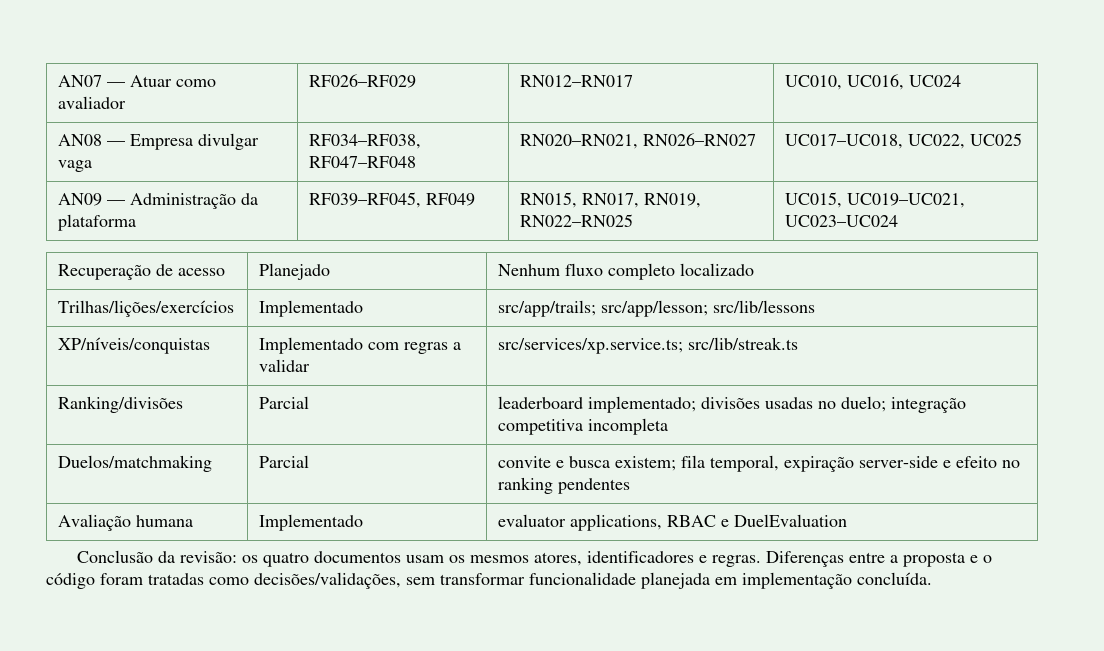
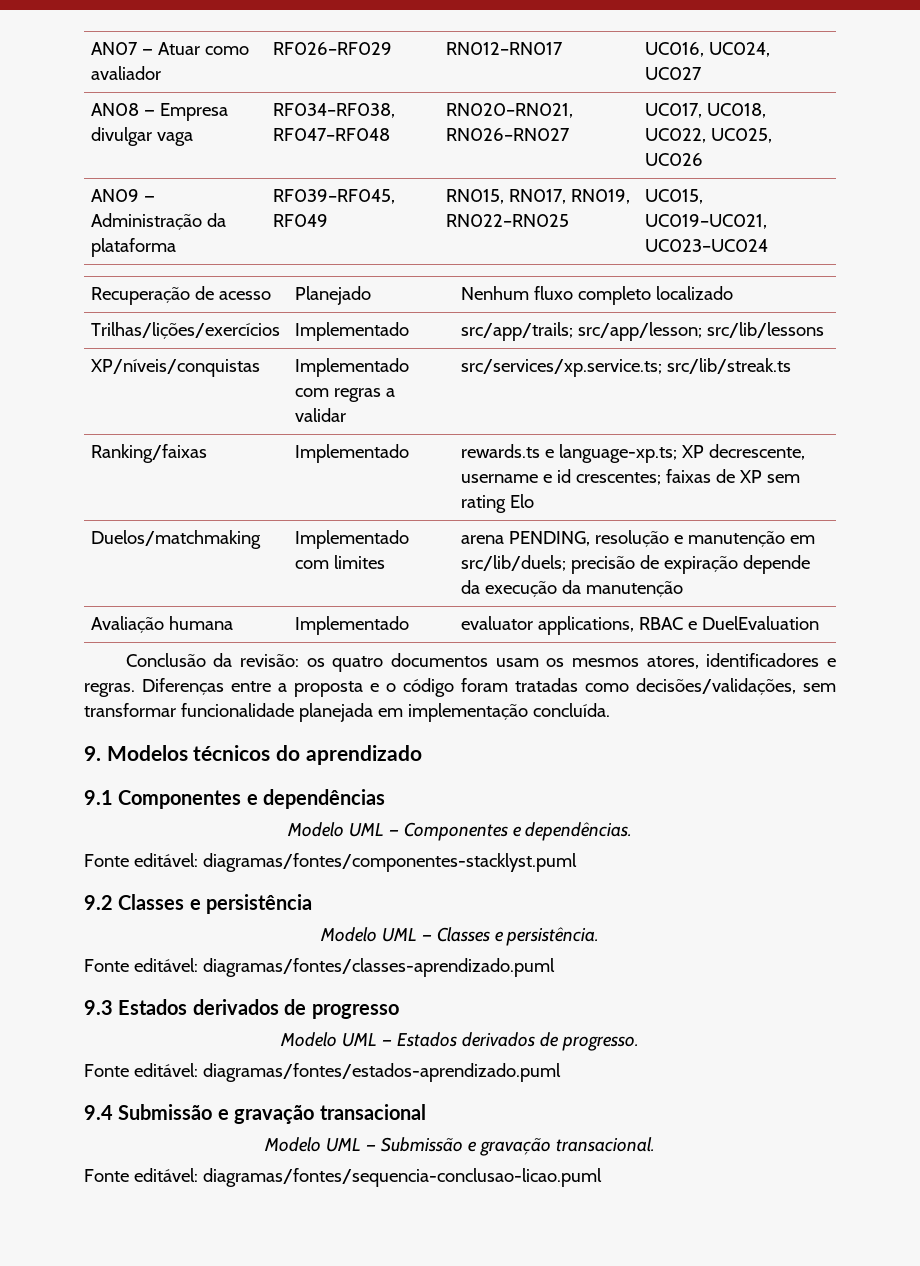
[785,74,962,90] UC010, UC016, UC024 -> [645,42,771,57] [645,67,703,80] UC016, UC024, UC027
[785,133,1023,149] UC017–UC018, UC022, UC025 -> [645,103,767,118] [645,128,773,143] [645,153,704,166] UC017, UC018, UC022, UC025, UC026
[58,396,184,413] [259,396,310,409] [498,396,967,413] [498,418,669,435] [58,455,213,472] [259,455,310,468] [498,455,1021,472] [498,477,631,494] Ranking/divisões | Parcial | leaderboard implementado; divisões usadas no duelo; integração competitiva incompleta // Duelos/matchmaking | Parcial | convite e busca existem; fila temporal, expiração server-side e efeito no ranking pendentes -> [91,444,208,463] [295,444,410,463] [461,444,806,463] [461,469,801,485] [461,494,535,513] [91,530,262,549] [295,530,410,549] [295,555,386,569] [461,530,816,547] [461,555,811,574] [461,580,684,597] Ranking/faixas | Implementado | rewards.ts e language-xp.ts; XP decrescente, username e id crescentes; faixas de XP sem rating Elo // Duelos/matchmaking | Implementado com limites | arena PENDING, resolução e manutenção em src/lib/duels; precisão de expiração depende da execução da manutenção
(932, 578) none -> [84,745,422,765] [84,789,386,809] [286,822,633,841] [84,853,577,872] [84,894,313,914] [319,927,600,946] [84,958,555,977] [84,999,399,1019] [280,1032,639,1051] [84,1063,561,1082] [84,1104,426,1124] [264,1137,655,1156] [84,1168,602,1187] // 9. Modelos técnicos do aprendizado // 9.1 Componentes e dependências // Modelo UML — Componentes e dependências. // Fonte editável: diagramas/fontes/componentes-stacklyst.puml // 9.2 Classes e persistência // Modelo UML — Classes e persistência. // Fonte editável: diagramas/fontes/classes-aprendizado.puml // 9.3 Estados derivados de progresso // Modelo UML — Estados derivados de progresso. // Fonte editável: diagramas/fontes/estados-aprendizado.puml // 9.4 Submissão e gravação transacional // Modelo UML — Submissão e gravação transacional. // Fonte editável: diagramas/fontes/sequencia-conclusao-licao.puml

